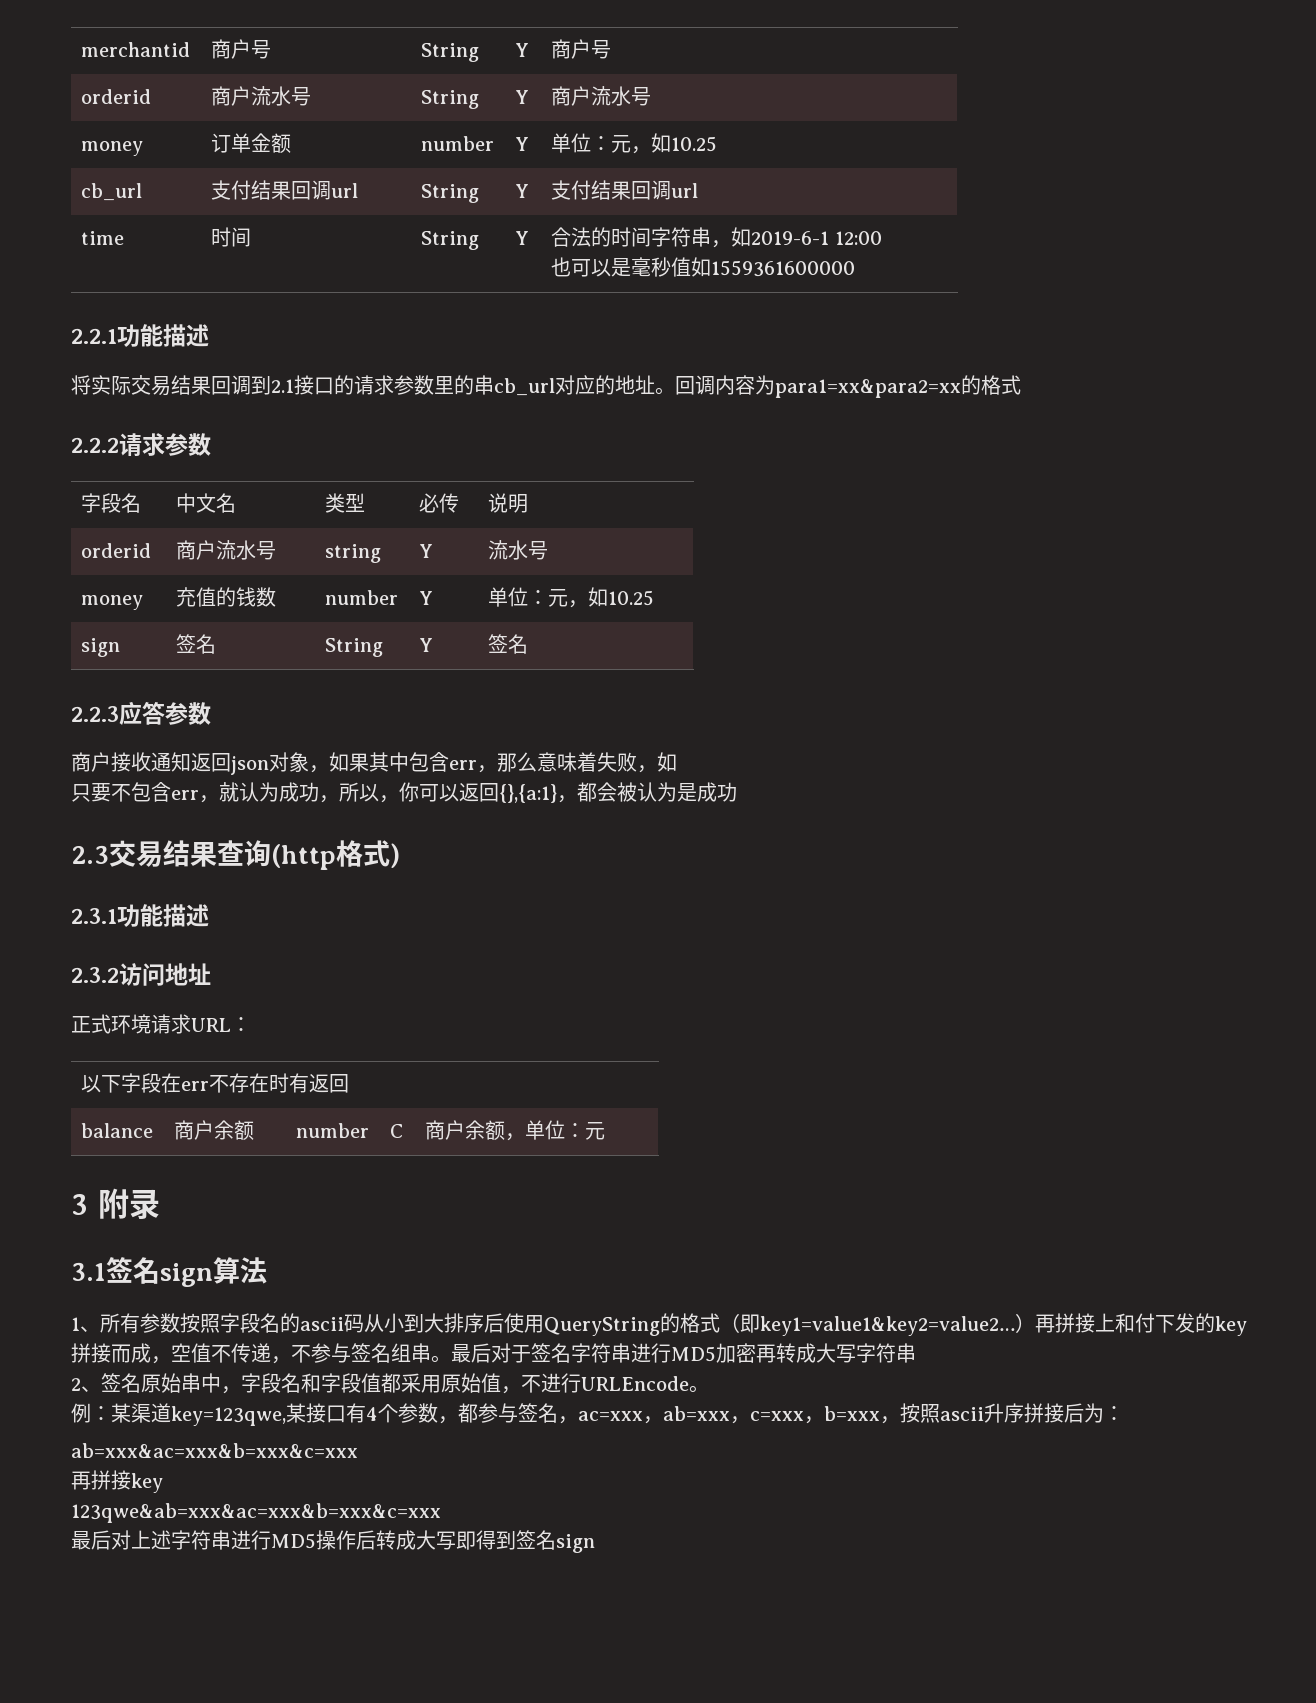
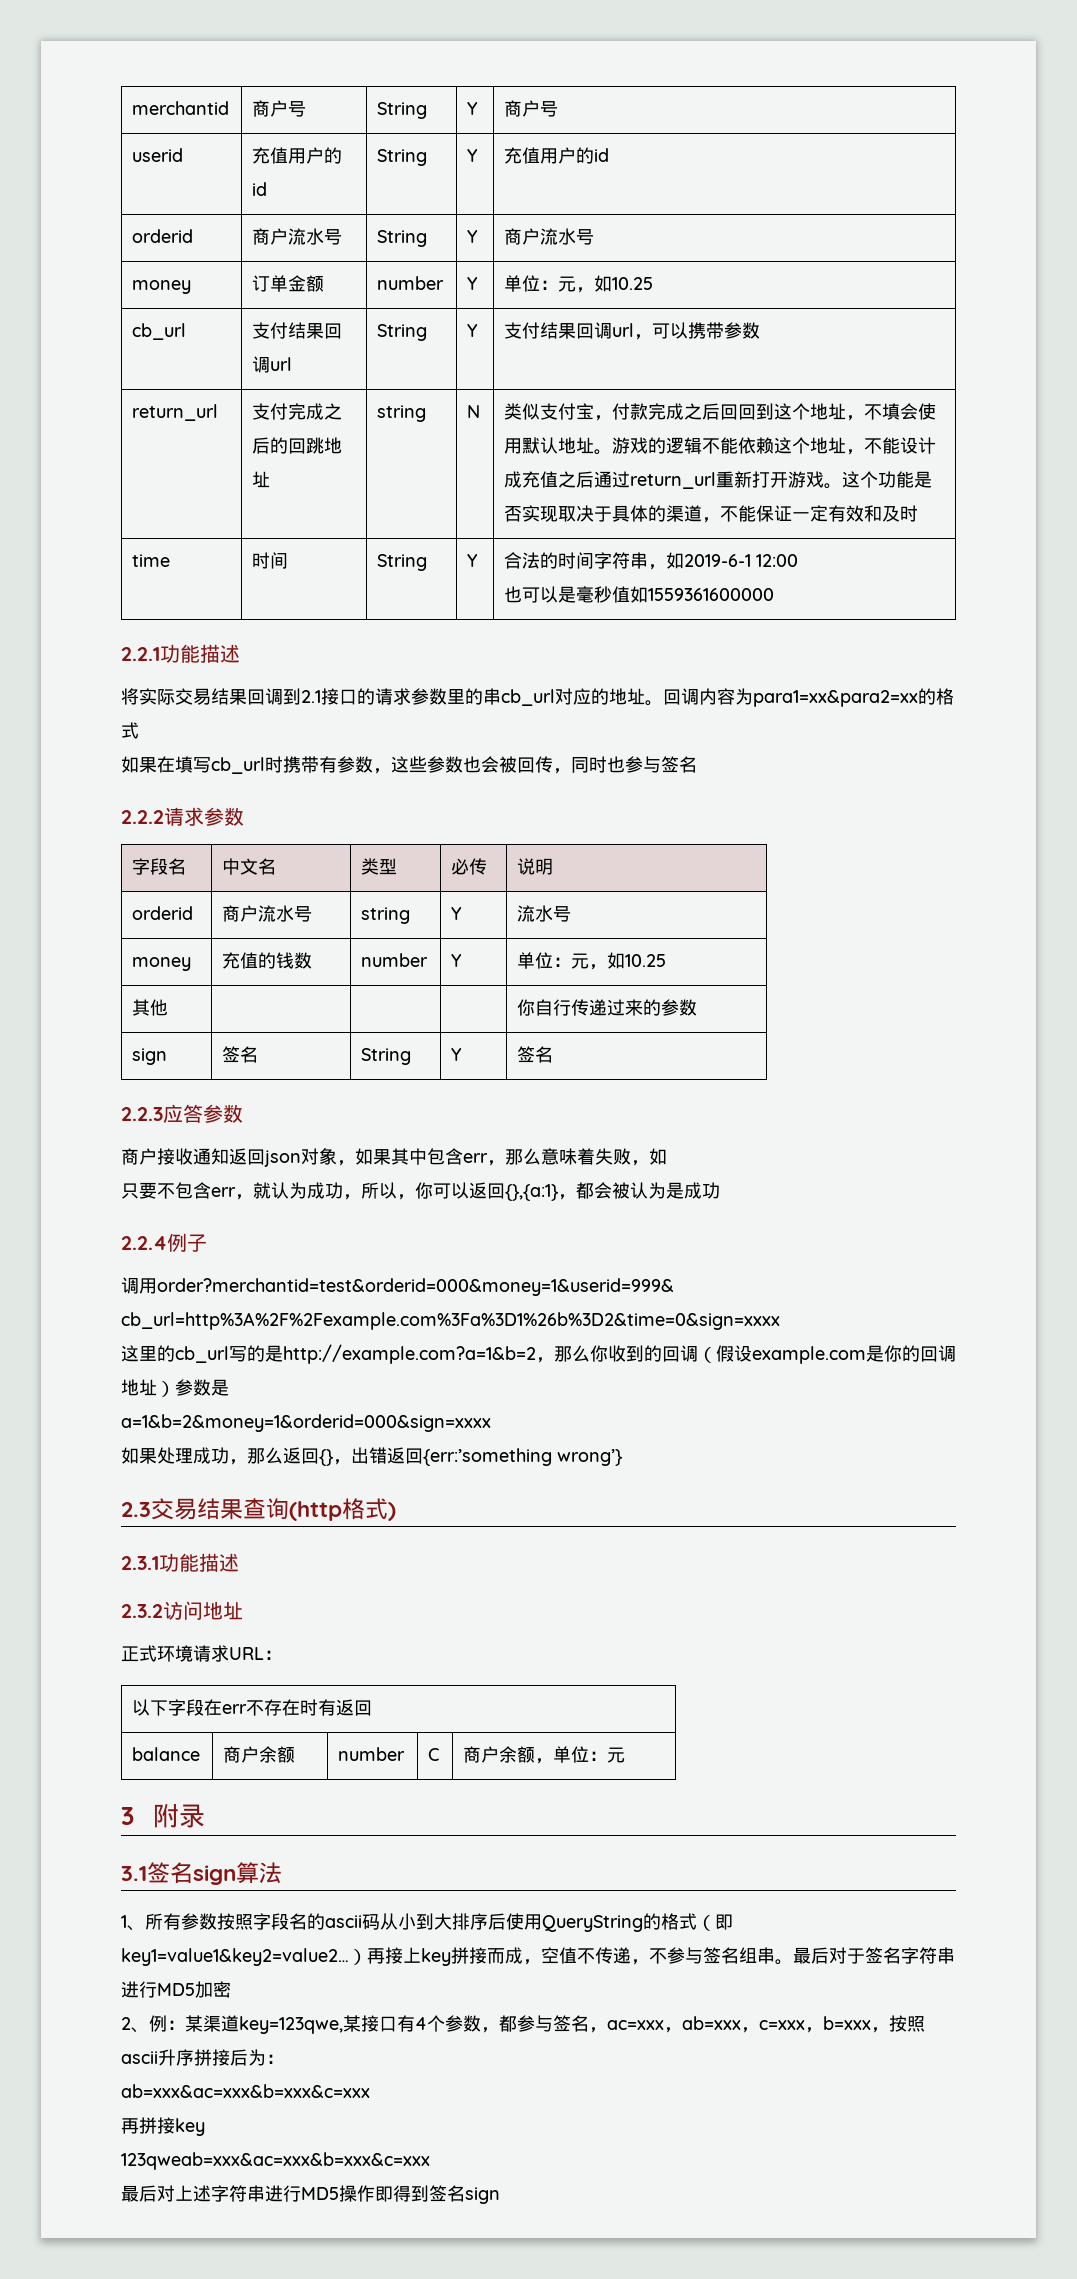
(612, 49) none -> [132,148,184,162] [252,147,343,164] [252,182,268,196] [377,149,428,166] [467,149,479,162] [504,147,610,164] // userid | 充值用户的id | String | Y | 充值用户的id
(699, 190) none -> [634,322,761,340] [132,404,219,421] [252,403,343,420] [252,437,343,454] [252,471,271,488] [377,405,427,422] [467,405,481,418] [504,403,937,421] [504,437,937,455] [504,471,933,489] [504,505,919,523] ，可以携带参数 // return_url | 支付完成之后的回跳地址 | string | N | 类似支付宝，付款完成之后回回到这个地址，不填会使用默认地址。游戏的逻辑不能依赖这个地址，不能设计成充值之后通过return_url重新打开游戏。这个功能是否实现取决于具体的渠道，不能保证一定有效和及时
(1021, 385) none -> [121,756,697,774] // 如果在填写cb_url时携带有参数，这些参数也会被回传，同时也参与签名
(655, 598) none -> [132,999,169,1016] [517,999,698,1016] // 其他 | | | | 你自行传递过来的参数
(737, 792) none -> [121,1233,207,1252] [121,1277,674,1296] [121,1312,780,1330] [121,1344,956,1364] [121,1379,229,1397] [121,1414,491,1432] [121,1447,623,1466] // 2.2.4例子 // 调用order?merchantid=test&orderid=000&money=1&userid=999& cb_url=http%3A%2F%2Fexample.com%3Fa%3D1%26b%3D2&time=0&sign=xxxx // 这里的cb_url写的是http://example.com?a=1&b=2，那么你收到的回调（假设example.com是你的回调地址）参数是 // a=1&b=2&money=1&orderid=000&sign=xxxx // 如果处理成功，那么返回{}，出错返回{err:’something wrong’}
[1055,1313,1215,1333] 拼接上和付下发的 -> [385,1947,421,1964] 接上
[756,1343,916,1363] [71,1373,709,1394] 再转成大写字符串 // 2、签名原始串中，字段名和字段值都采用原始值，不进行URLEncode。 // -> [121,2017,149,2033] // 2、
[71,1503,441,1523] 123qwe&ab=xxx&ac=xxx&b=xxx&c=xxx -> [121,2152,430,2170] 123qweab=xxx&ac=xxx&b=xxx&c=xxx
[356,1530,456,1550] 后转成大写 -> (375, 2193) none

